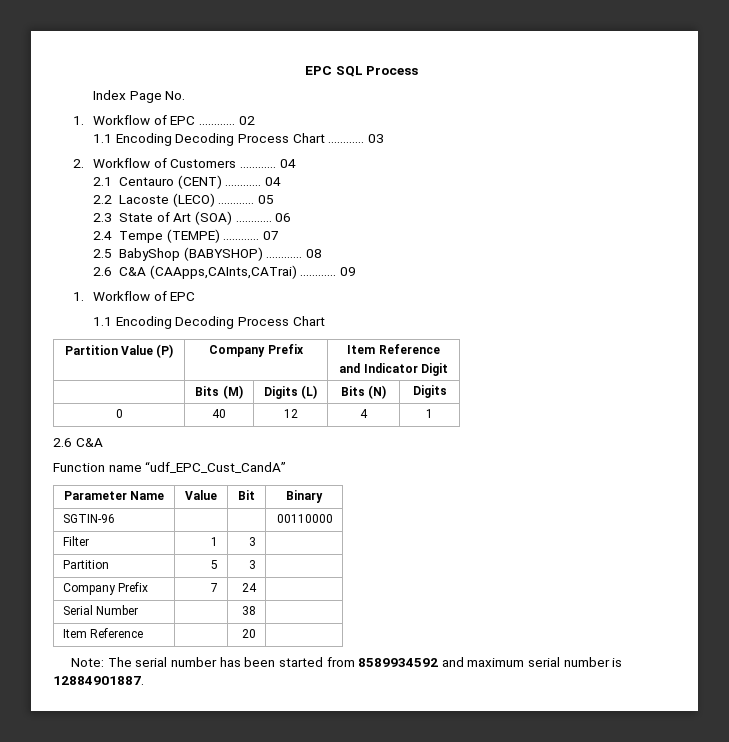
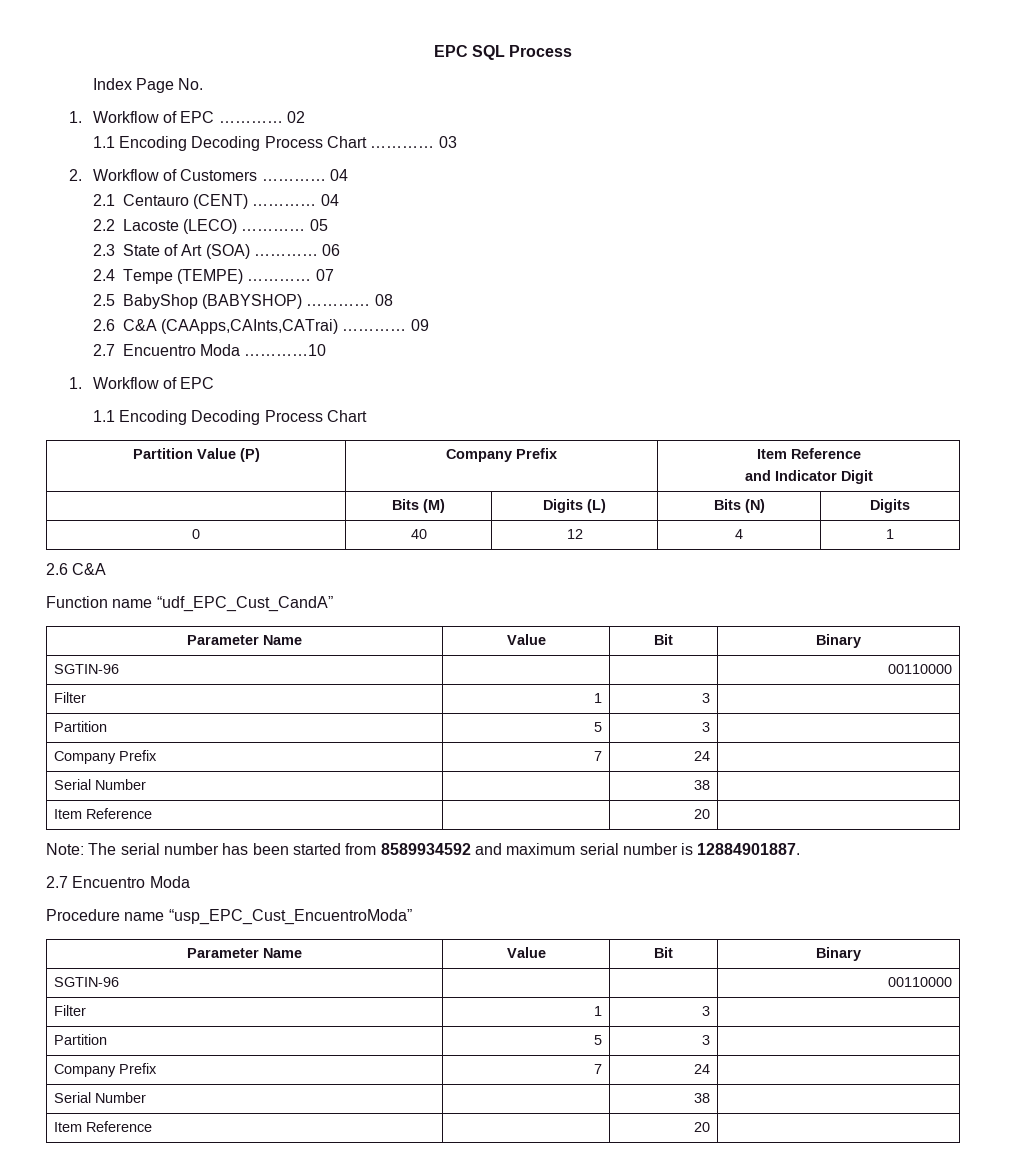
(356, 271) none -> [92,344,327,356] // 2.7 Encuentro Moda …………10
(144, 680) none -> [46,876,190,888] [46,909,412,925] [187,948,302,958] [506,947,546,958] [654,947,673,958] [816,947,861,961] [54,977,120,987] [887,977,952,987] [54,1005,87,1016] [593,1006,602,1016] [701,1006,710,1016] [54,1034,108,1045] [593,1035,602,1045] [701,1035,710,1045] [54,1063,158,1077] [593,1064,602,1074] [693,1064,710,1074] [54,1092,147,1103] [693,1093,710,1103] [54,1121,153,1132] [693,1122,710,1132] // 2.7 Encuentro Moda // Procedure name “usp_EPC_Cust_EncuentroModa” // Parameter Name | Value | Bit | Binary // SGTIN-96 | | | 00110000 // Filter | 1 | 3 | // Partition | 5 | 3 | // Company Prefix | 7 | 24 | // Serial Number | | 38 | // Item Reference | | 20 |

